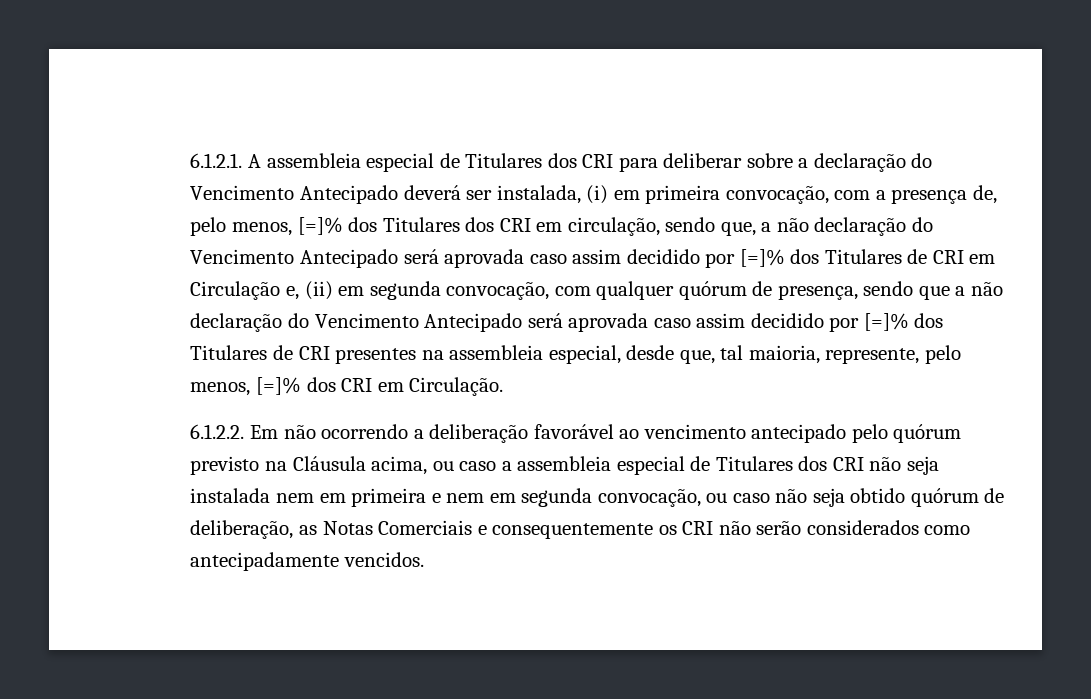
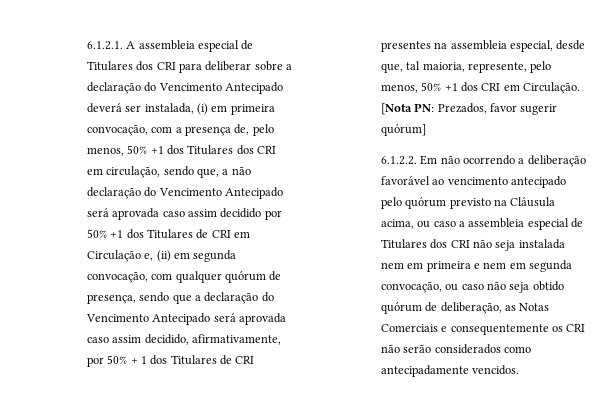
[297,217,343,235] [=]% -> [127,145,164,154] 50% +1
[739,249,785,267] [=]% -> [86,229,124,238] 50% +1
[970,281,1003,296] [190,313,909,332] não declaração do Vencimento Antecipado será aprovada caso assim decidido por [=]% -> [204,292,274,304] [85,313,286,325] [86,334,281,345] [86,355,147,367] declaração do Vencimento Antecipado será aprovada caso assim decidido, afirmativamente, por 50% + 1
[255,377,301,395] [=]% -> [421,82,458,91] 50% +1
(504, 386) none -> [380,103,558,115] [380,124,426,136] [Nota PN: Prezados, favor sugerir quórum]

